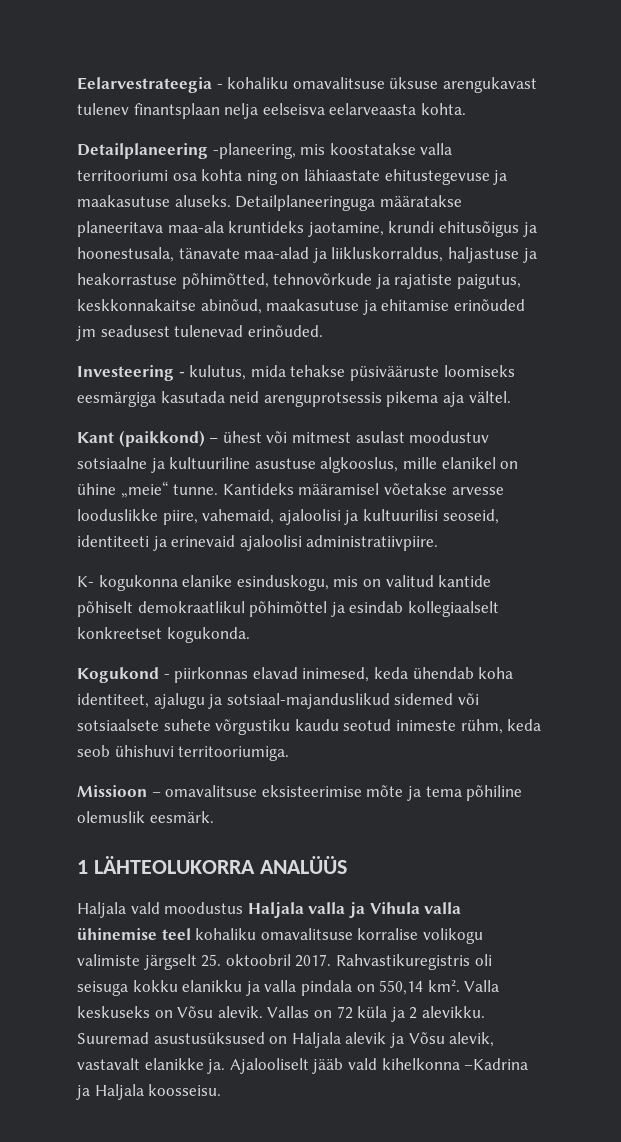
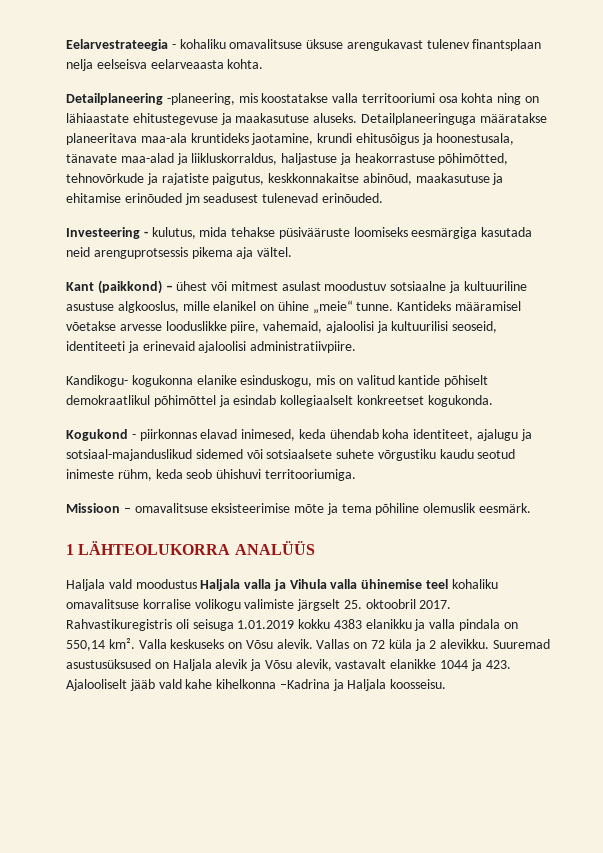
[77,576,94,587] K- -> [66,375,128,387] Kandikogu-
[132,980,178,992] kokku -> [237,619,362,629] 1.01.2019 kokku 4383
[207,1059,226,1074] ja. -> [440,659,511,671] 1044 ja 423.
(377, 1064) none -> [185,679,213,689] kahe

